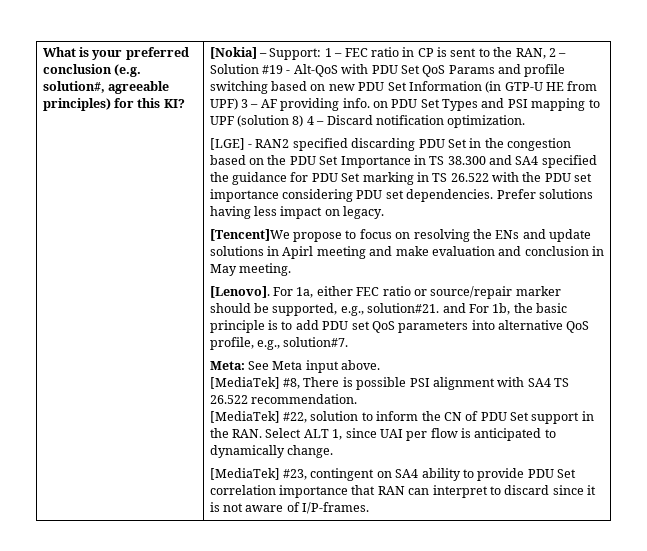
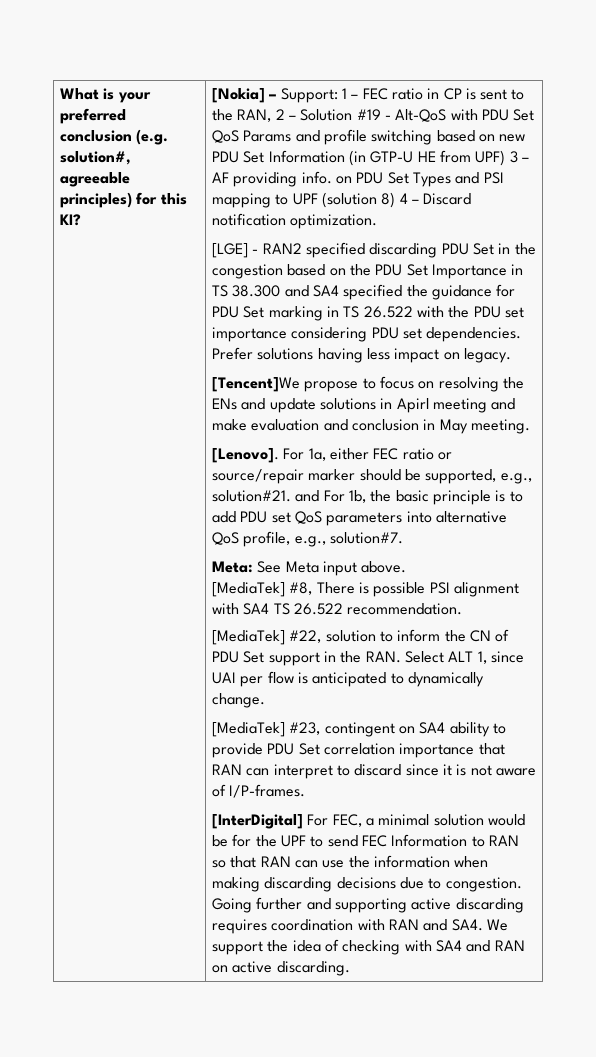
(370, 508) none -> [211,814,525,829] [211,834,519,847] [211,855,489,868] [211,877,522,892] [211,897,524,913] [211,919,508,934] [211,939,525,955] [211,961,350,976] // [InterDigital] For FEC, a minimal solution would be for the UPF to send FEC Information to RAN so that RAN can use the information when making discarding decisions due to congestion. Going further and supporting active discarding requires coordination with RAN and SA4. We support the idea of checking with SA4 and RAN on active discarding.

